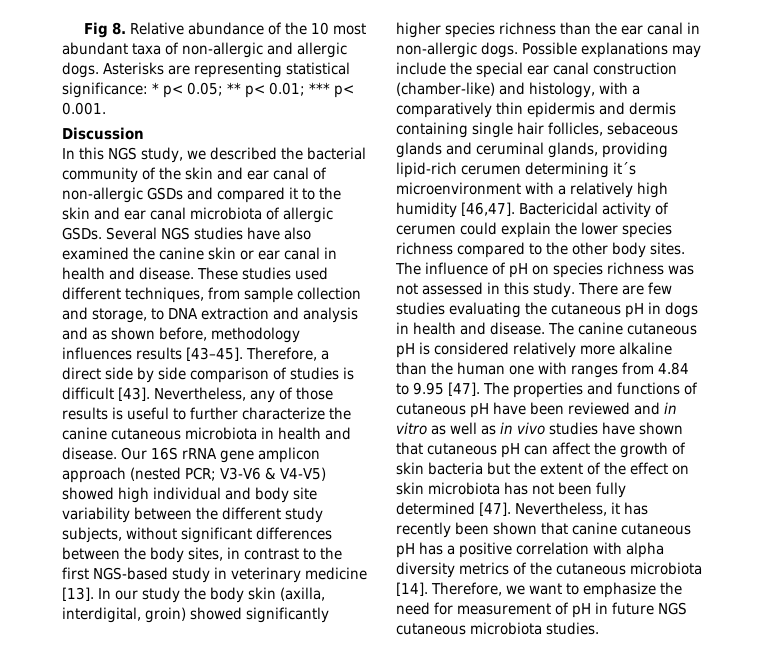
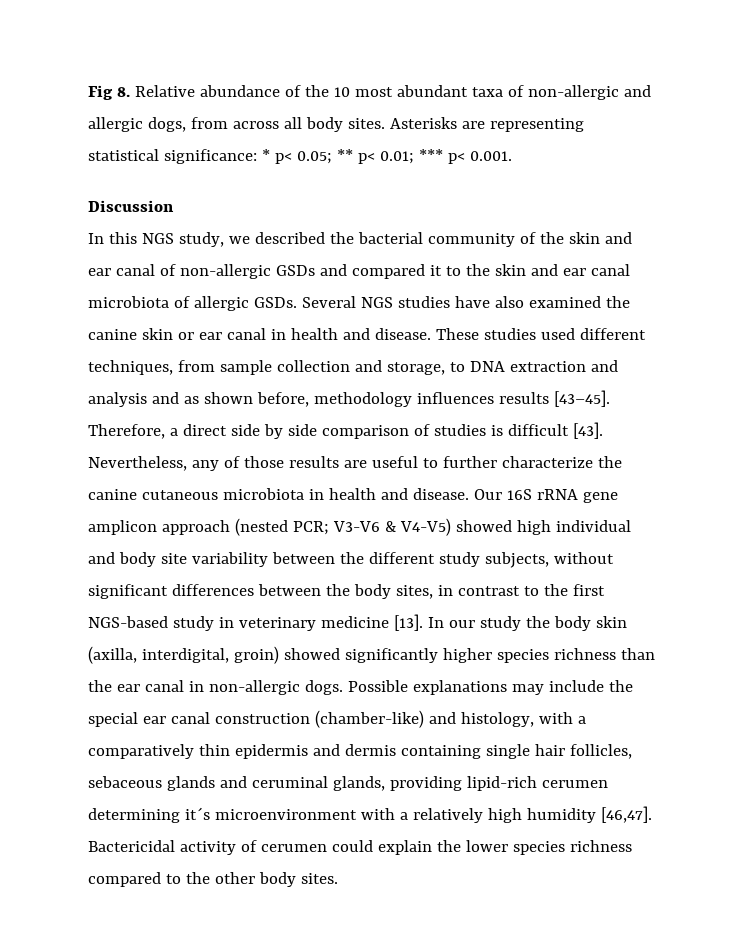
[62,62,99,78] dogs. -> [147,117,385,132] dogs, from across all body sites.
[112,407,123,420] is -> [343,460,367,468] are
[395,262,694,278] [396,282,672,298] [396,302,698,318] [396,322,697,335] [396,342,672,358] [396,362,689,378] [396,382,698,398] [396,402,677,418] [396,422,683,435] [396,442,686,458] [396,462,689,475] [396,482,626,498] [396,502,648,516] [396,522,691,538] [396,542,664,558] [396,562,702,578] [396,582,682,598] [396,602,687,618] [396,622,599,635] The influence of pH on species richness was not assessed in this study. There are few studies evaluating the cutaneous pH in dogs in health and disease. The canine cutaneous pH is considered relatively more alkaline than the human one with ranges from 4.84 to 9.95 [47]. The properties and functions of cutaneous pH have been reviewed and in vitro as well as in vivo studies have shown that cutaneous pH can affect the growth of skin bacteria but the extent of the effect on skin microbiota has not been fully determined [47]. Nevertheless, it has recently been shown that canine cutaneous pH has a positive correlation with alpha diversity metrics of the cutaneous microbiota [14]. Therefore, we want to emphasize the need for measurement of pH in future NGS cutaneous microbiota studies. -> (338, 878) none

